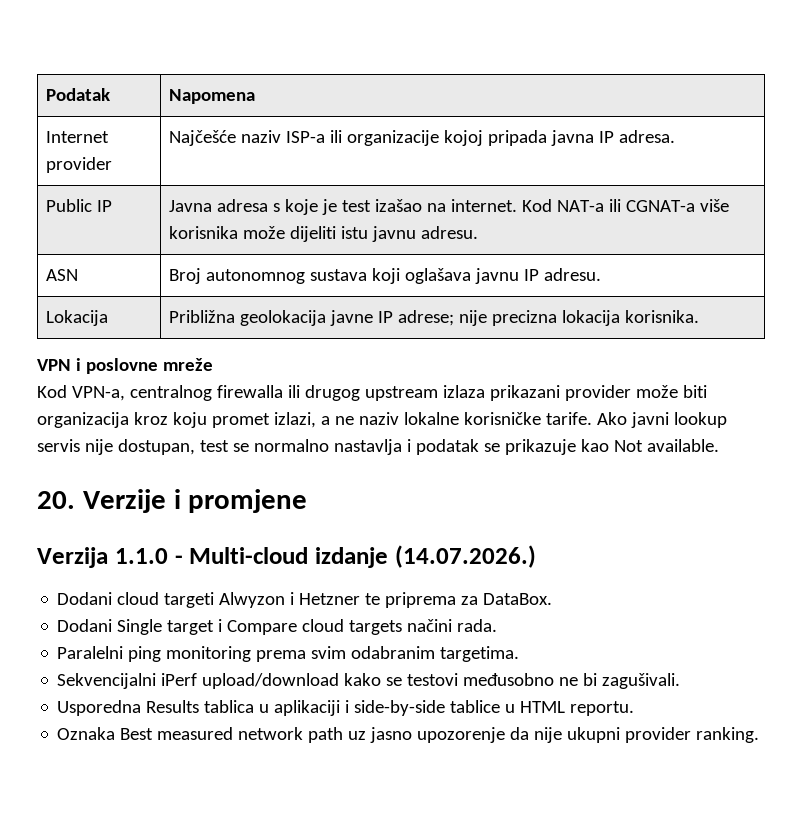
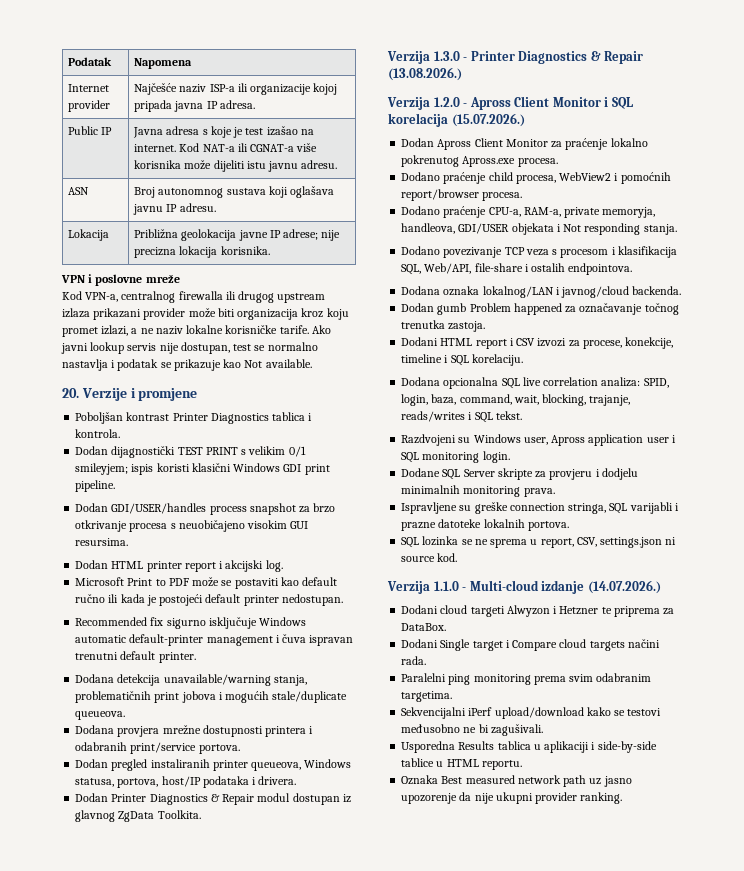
(308, 501) none -> [75,412,313,424] [75,429,121,438] [75,446,306,458] [75,463,330,475] [75,480,116,492] [75,503,336,515] [75,520,309,532] [75,538,129,546] [75,560,283,572] [75,577,338,589] [75,594,343,606] [75,617,307,629] [75,634,354,646] [75,651,196,663] [75,674,307,686] [75,691,348,703] [75,711,126,720] [75,725,314,737] [75,742,240,754] [75,759,352,771] [75,776,297,788] [75,793,351,805] [75,810,201,822] [387,51,644,64] [388,67,462,81] [387,96,633,110] [388,113,525,127] [401,138,648,150] [401,155,558,167] [401,172,671,184] [401,189,523,201] [401,206,656,218] [401,223,677,235] [401,246,677,258] [401,263,633,275] [401,286,682,298] [401,303,679,315] [401,320,486,332] [401,337,674,349] [401,354,523,366] [401,377,669,389] [401,394,631,406] [401,411,522,423] [401,434,676,446] [401,451,510,463] [401,468,638,480] [401,485,555,497] [401,502,679,514] [401,519,569,531] [401,536,677,548] [401,553,458,562] // Poboljšan kontrast Printer Diagnostics tablica i kontrola. // Dodan dijagnostički TEST PRINT s velikim 0/1 smileyjem; ispis koristi klasični Windows GDI print pipeline. // Dodan GDI/USER/handles process snapshot za brzo otkrivanje procesa s neuobičajeno visokim GUI resursima. // Dodan HTML printer report i akcijski log. // Microsoft Print to PDF može se postaviti kao default ručno ili kada je postojeći default printer nedostupan. // Recommended fix sigurno isključuje Windows automatic default-printer management i čuva ispravan trenutni default printer. // Dodana detekcija unavailable/warning stanja, problematičnih print jobova i mogućih stale/duplicate queueova. // Dodana provjera mrežne dostupnosti printera i odabranih print/service portova. // Dodan pregled instaliranih printer queueova, Windows statusa, portova, host/IP podataka i drivera. // Dodan Printer Diagnostics & Repair modul dostupan iz glavnog ZgData Toolkita. // Verzija 1.3.0 - Printer Diagnostics & Repair (13.08.2026.) // Verzija 1.2.0 - Apross Client Monitor i SQL korelacija (15.07.2026.) // Dodan Apross Client Monitor za praćenje lokalno pokrenutog Apross.exe procesa. // Dodano praćenje child procesa, WebView2 i pomoćnih report/browser procesa. // Dodano praćenje CPU-a, RAM-a, private memoryja, handleova, GDI/USER objekata i Not responding stanja. // Dodano povezivanje TCP veza s procesom i klasifikacija SQL, Web/API, file-share i ostalih endpointova. // Dodana oznaka lokalnog/LAN i javnog/cloud backenda. // Dodan gumb Problem happened za označavanje točnog trenutka zastoja. // Dodani HTML report i CSV izvozi za procese, konekcije, timeline i SQL korelaciju. // Dodana opcionalna SQL live correlation analiza: SPID, login, baza, command, wait, blocking, trajanje, reads/writes i SQL tekst. // Razdvojeni su Windows user, Apross application user i SQL monitoring login. // Dodane SQL Server skripte za provjeru i dodjelu minimalnih monitoring prava. // Ispravljene su greške connection stringa, SQL varijabli i prazne datoteke lokalnih portova. // SQL lozinka se ne sprema u report, CSV, settings.json ni source kod.

